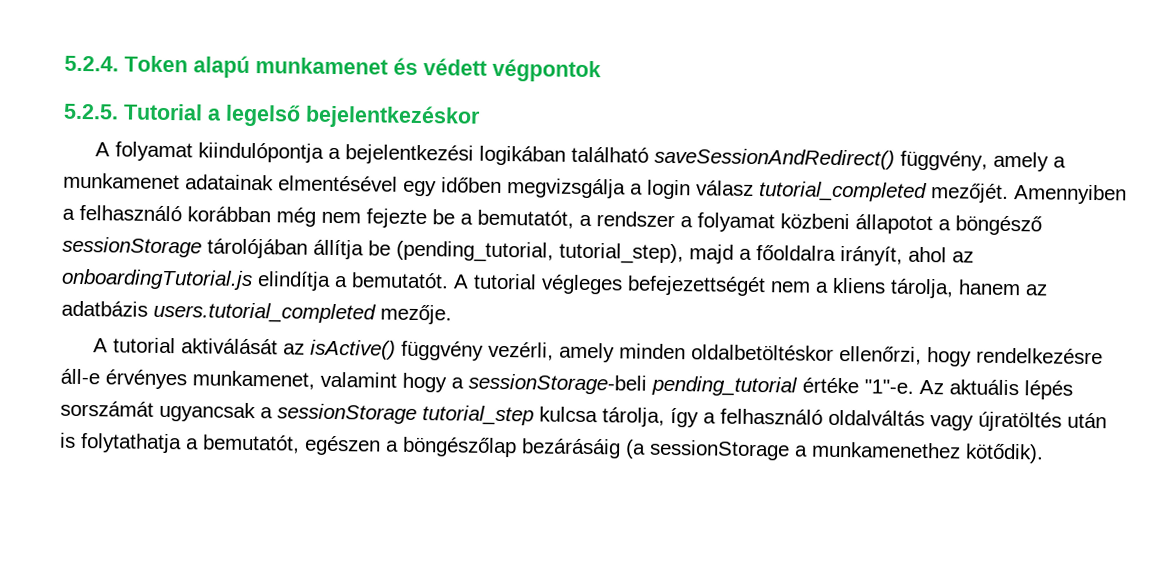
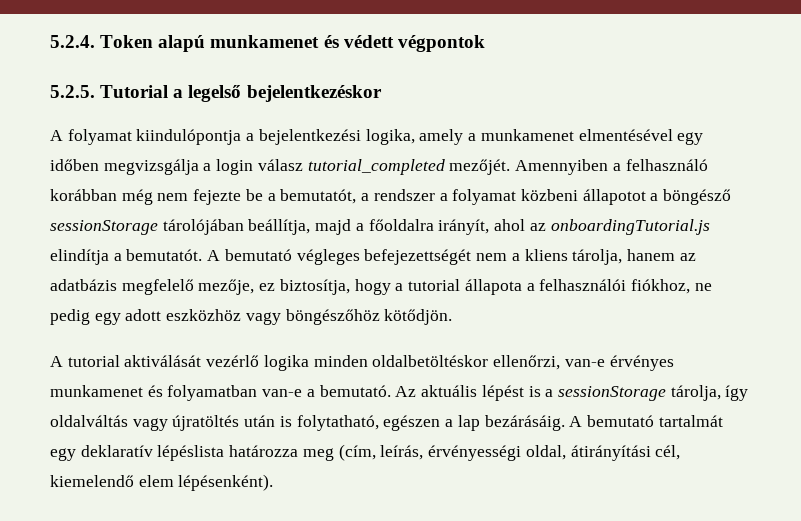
[478,145,988,171] logikában található saveSessionAndRedirect() függvény, -> [365,129,415,145] logika,
[185,174,274,191] adatainak -> (574, 135) none
[313,239,684,265] állítja be (pending_tutorial, tutorial_step), -> [248,219,311,235] beállítja,
[473,273,537,290] tutorial -> [224,249,292,261] bemutató
[153,301,452,325] [92,337,1103,367] [60,368,1073,400] [60,400,823,428] users.tutorial_completed mezője. // A tutorial aktiválását az isActive() függvény vezérli, amely minden oldalbetöltéskor ellenőrzi, hogy rendelkezésre áll-e érvényes munkamenet, valamint hogy a sessionStorage-beli pending_tutorial értéke "1"-e. Az aktuális lépés sorszámát ugyancsak a sessionStorage tutorial_step kulcsa tárolja, így a felhasználó -> [121,279,712,295] [50,309,453,325] [50,355,674,371] [50,385,749,401] megfelelő mezője, ez biztosítja, hogy a tutorial állapota a felhasználói fiókhoz, ne pedig egy adott eszközhöz vagy böngészőhöz kötődjön. // A tutorial aktiválását vezérlő logika minden oldalbetöltéskor ellenőrzi, van-e érvényes munkamenet és folyamatban van-e a bemutató. Az aktuális lépést is a sessionStorage tárolja, így
[80,433,1044,464] folytathatja a bemutatót, egészen a böngészőlap bezárásáig (a sessionStorage a munkamenethez kötődik). -> [296,415,723,431] [50,444,681,461] [50,474,274,491] folytatható, egészen a lap bezárásáig. A bemutató tartalmát egy deklaratív lépéslista határozza meg (cím, leírás, érvényességi oldal, átirányítási cél, kiemelendő elem lépésenként).

